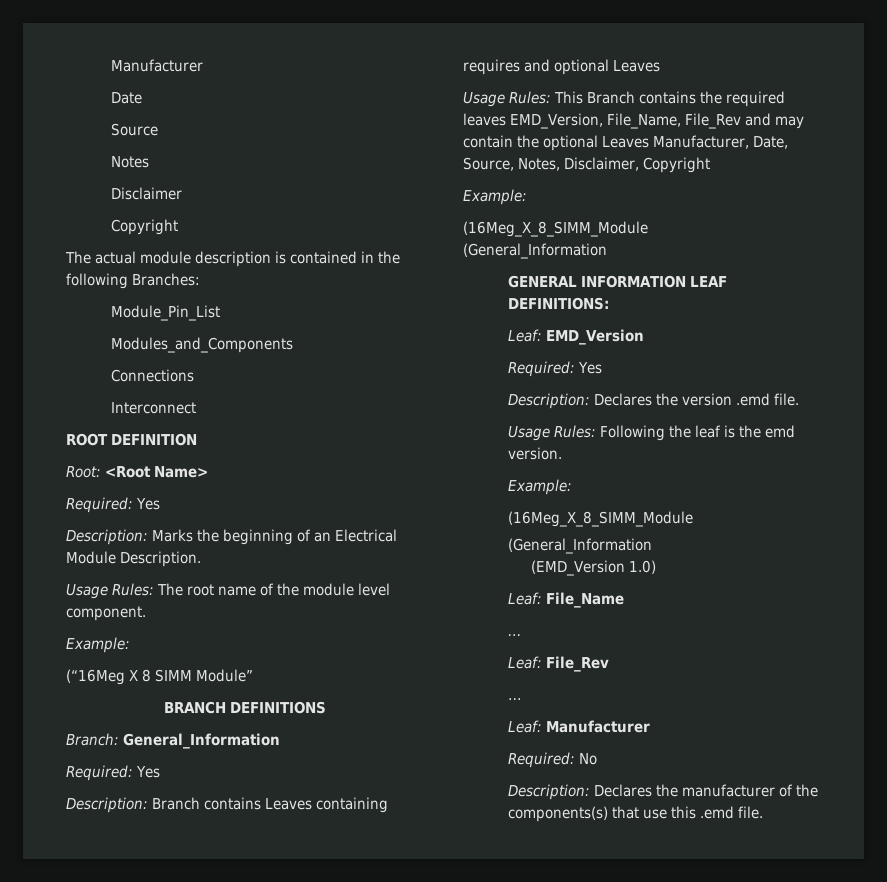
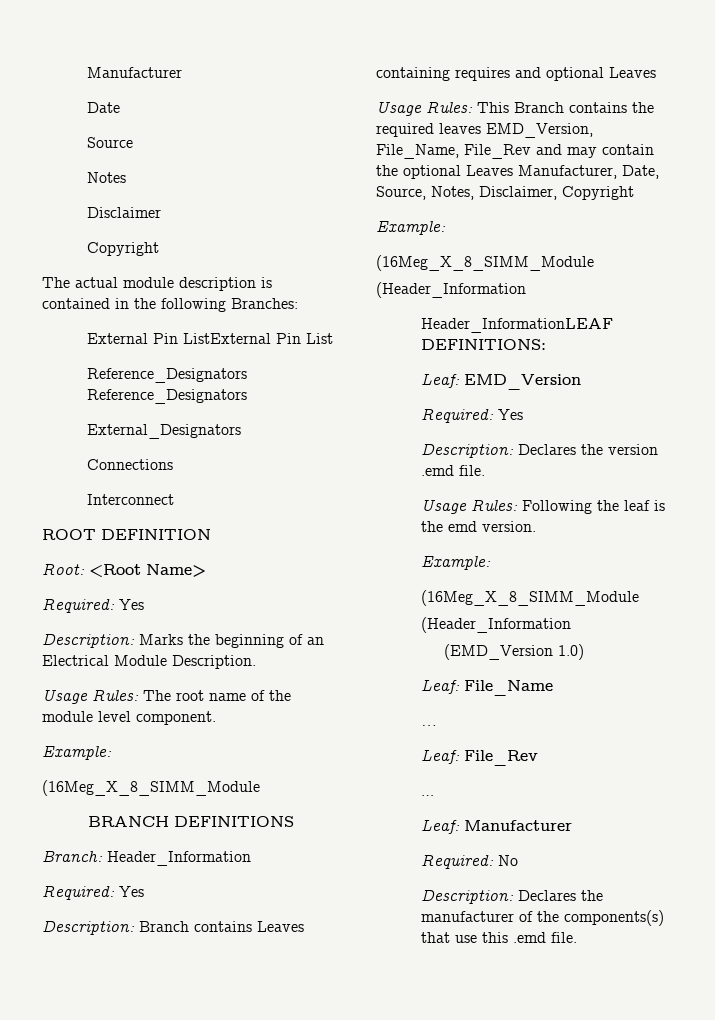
[111,305,221,321] [111,337,294,353] Module_Pin_List // Modules_and_Components -> [87,333,334,344] [87,368,248,383] [87,389,248,404] [87,424,242,439] External Pin ListExternal Pin List // Reference_Designators Reference_Designators // External_Designators
[66,669,253,685] (“16Meg X 8 SIMM Module” -> [42,780,260,796] (16Meg_X_8_SIMM_Module
[123,733,280,749] General_Information -> [107,851,251,866] Header_Information
[463,243,607,259] [508,275,728,288] (General_Information // GENERAL INFORMATION LEAF -> [376,282,526,298] [421,318,614,333] (Header_Information // Header_InformationLEAF
[508,538,653,554] (General_Information -> [421,617,572,633] (Header_Information

